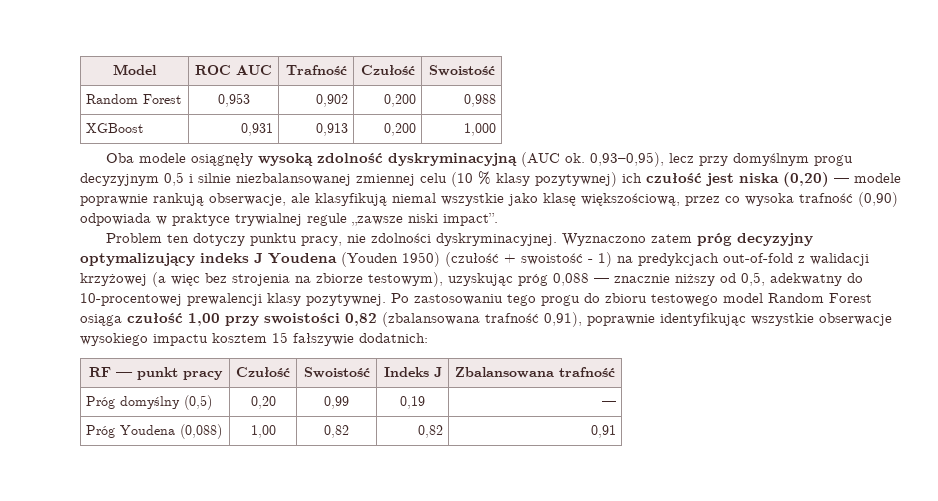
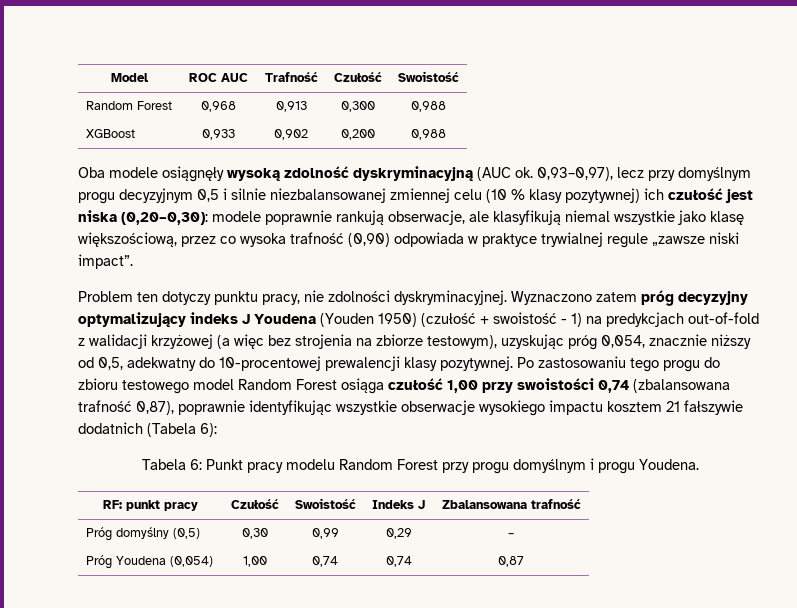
[217,93,250,107] [315,94,348,107] [383,94,416,107] [463,94,496,107] [86,123,144,133] [240,123,273,136] [315,123,348,136] [383,123,416,136] [463,123,496,136] 0,953 | 0,902 | 0,200 | 0,988 // XGBoost | 0,931 | 0,913 | 0,200 | 1,000 -> [201,101,236,112] [275,101,307,112] [340,101,375,112] [410,101,446,112] [85,129,135,138] [202,129,235,140] [274,129,308,140] [340,129,375,140] [410,129,446,140] 0,968 | 0,913 | 0,300 | 0,988 // XGBoost | 0,933 | 0,902 | 0,200 | 0,988
[589,152,664,167] 0,93–0,95), -> [537,167,613,181] 0,93–0,97),
[783,172,849,187] (0,20) — -> [121,212,208,225] (0,20–0,30):
[553,273,609,286] 0,088 — -> [601,335,645,348] 0,054,
[345,313,377,326] 0,82 -> [598,380,629,393] 0,74
[544,312,582,327] 0,91), -> [136,401,174,415] 0,87),
[272,332,428,346] [88,367,133,377] 15 fałszywie dodatnich: // RF — -> [666,400,743,415] [78,422,217,437] [142,458,699,474] [103,500,122,509] 21 fałszywie dodatnich (Tabela 6): // Tabela 6: Punkt pracy modelu Random Forest przy progu domyślnym i progu Youdena. // RF:
[250,396,276,409] 0,20 -> [241,528,268,539] 0,30
[400,396,425,409] [601,401,616,406] 0,19 | — -> [385,528,412,539] [508,533,514,537] 0,29 | –
[180,424,223,439] (0,088) -> [169,556,213,567] (0,054)
[324,425,349,438] [417,425,443,438] [590,425,616,438] 0,82 | 0,82 | 0,91 -> [312,556,338,567] [385,556,412,567] [498,556,524,567] 0,74 | 0,74 | 0,87

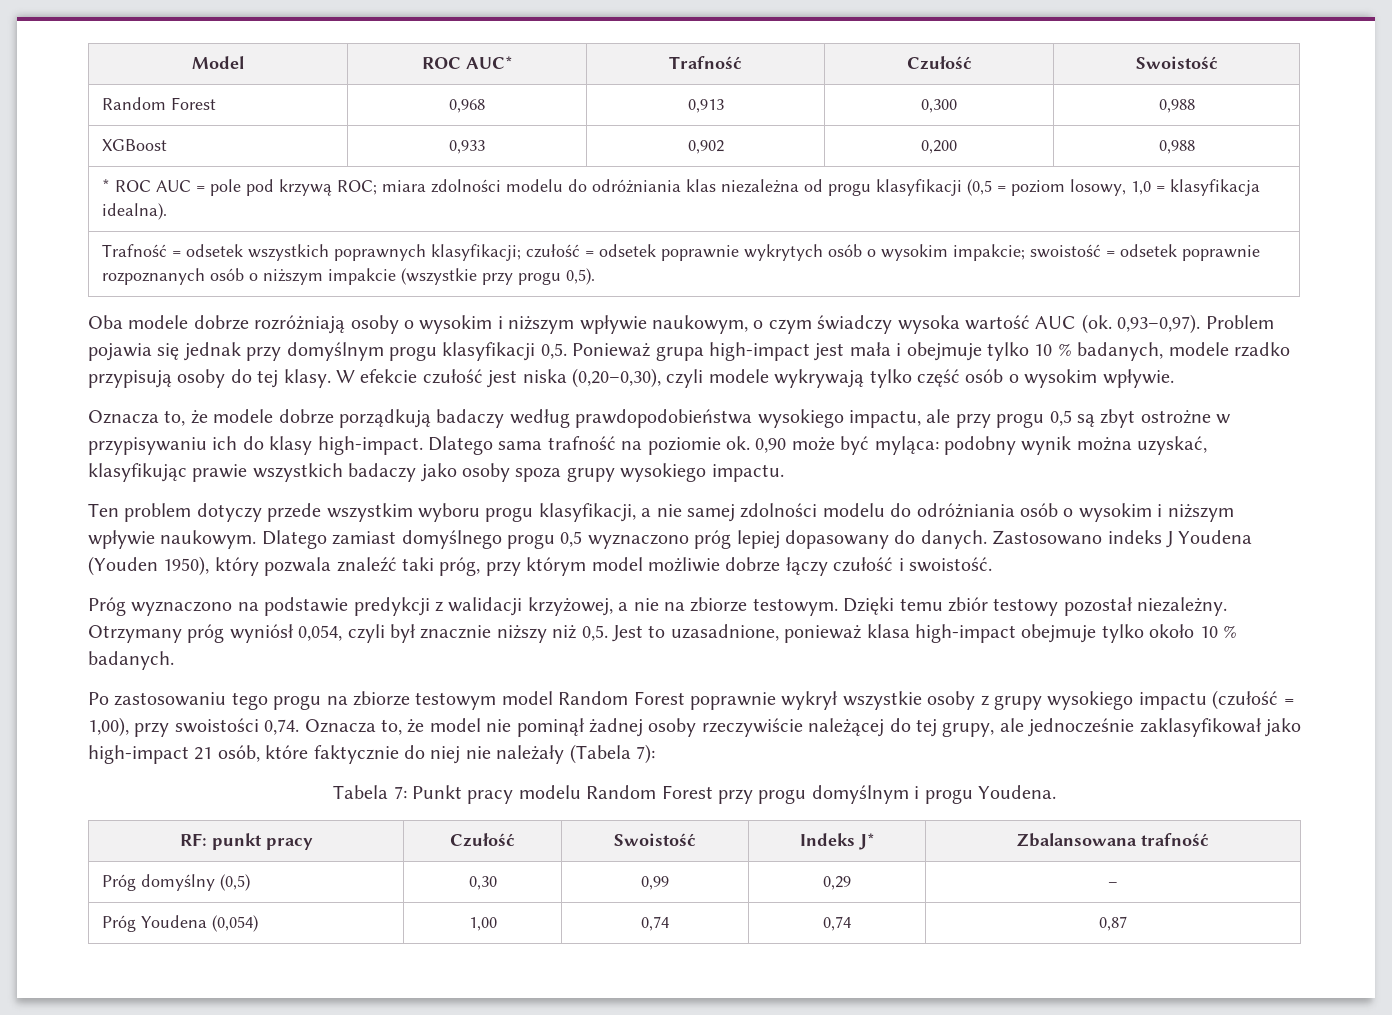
[221,73,248,82] AUC -> [465,56,513,69] AUC*
[78,166,751,182] [78,188,753,204] [78,210,744,225] [78,232,739,248] [78,254,133,269] [78,290,748,306] [78,312,759,327] [78,334,751,350] [78,356,720,372] [78,378,730,394] [78,400,743,416] [78,422,217,437] // Oba modele osiągnęły wysoką zdolność dyskryminacyjną (AUC ok. 0,93–0,97), lecz przy domyślnym progu decyzyjnym 0,5 i silnie niezbalansowanej zmiennej celu (10 % klasy pozytywnej) ich czułość jest niska (0,20–0,30): modele poprawnie rankują obserwacje, ale klasyfikują niemal wszystkie jako klasę większościową, przez co wysoka trafność (0,90) odpowiada w praktyce trywialnej regule „zawsze niski impact”. // Problem ten dotyczy punktu pracy, nie zdolności dyskryminacyjnej. Wyznaczono zatem próg decyzyjny optymalizujący indeks J Youdena (Youden 1950) (czułość + swoistość - 1) na predykcjach out-of-fold z walidacji krzyżowej (a więc bez strojenia na zbiorze testowym), uzyskując próg 0,054, znacznie niższy od 0,5, adekwatny do 10-procentowej prewalencji klasy pozytywnej. Po zastosowaniu tego progu do zbioru testowego model Random Forest osiąga czułość 1,00 przy swoistości 0,74 (zbalansowana trafność 0,87), poprawnie identyfikując wszystkie obserwacje wysokiego impactu kosztem 21 fałszywie dodatnich (Tabela 6): -> [101,179,1260,196] [101,203,167,220] [101,244,1260,261] [101,268,595,285] [88,314,1274,334] [88,342,1290,361] [88,368,1174,388] [88,409,1232,428] [88,436,1208,455] [88,463,784,482] [88,503,1234,522] [88,530,1253,549] [88,556,992,576] [88,597,1228,616] [88,624,1237,643] [88,651,174,670] [88,690,1295,710] [88,717,1301,737] [88,744,655,764] // * ROC AUC = pole pod krzywą ROC; miara zdolności modelu do odróżniania klas niezależna od progu klasyfikacji (0,5 = poziom losowy, 1,0 = klasyfikacja idealna). // Trafność = odsetek wszystkich poprawnych klasyfikacji; czułość = odsetek poprawnie wykrytych osób o wysokim impakcie; swoistość = odsetek poprawnie rozpoznanych osób o niższym impakcie (wszystkie przy progu 0,5). // Oba modele dobrze rozróżniają osoby o wysokim i niższym wpływie naukowym, o czym świadczy wysoka wartość AUC (ok. 0,93–0,97). Problem pojawia się jednak przy domyślnym progu klasyfikacji 0,5. Ponieważ grupa high-impact jest mała i obejmuje tylko 10 % badanych, modele rzadko przypisują osoby do tej klasy. W efekcie czułość jest niska (0,20–0,30), czyli modele wykrywają tylko część osób o wysokim wpływie. // Oznacza to, że modele dobrze porządkują badaczy według prawdopodobieństwa wysokiego impactu, ale przy progu 0,5 są zbyt ostrożne w przypisywaniu ich do klasy high-impact. Dlatego sama trafność na poziomie ok. 0,90 może być myląca: podobny wynik można uzyskać, klasyfikując prawie wszystkich badaczy jako osoby spoza grupy wysokiego impactu. // Ten problem dotyczy przede wszystkim wyboru progu klasyfikacji, a nie samej zdolności modelu do odróżniania osób o wysokim i niższym wpływie naukowym. Dlatego zamiast domyślnego progu 0,5 wyznaczono próg lepiej dopasowany do danych. Zastosowano indeks J Youdena (Youden 1950), który pozwala znaleźć taki próg, przy którym model możliwie dobrze łączy czułość i swoistość. // Próg wyznaczono na podstawie predykcji z walidacji krzyżowej, a nie na zbiorze testowym. Dzięki temu zbiór testowy pozostał niezależny. Otrzymany próg wyniósł 0,054, czyli był znacznie niższy niż 0,5. Jest to uzasadnione, ponieważ klasa high-impact obejmuje tylko około 10 % badanych. // Po zastosowaniu tego progu na zbiorze testowym model Random Forest poprawnie wykrył wszystkie osoby z grupy wysokiego impactu (czułość = 1,00), przy swoistości 0,74. Oznacza to, że model nie pominął żadnej osoby rzeczywiście należącej do tej grupy, ale jednocześnie zaklasyfikował jako high-impact 21 osób, które faktycznie do niej nie należały (Tabela 7):
[190,459,202,470] 6: -> [393,786,407,799] 7:
[418,500,425,509] J -> [858,833,875,850] J*

